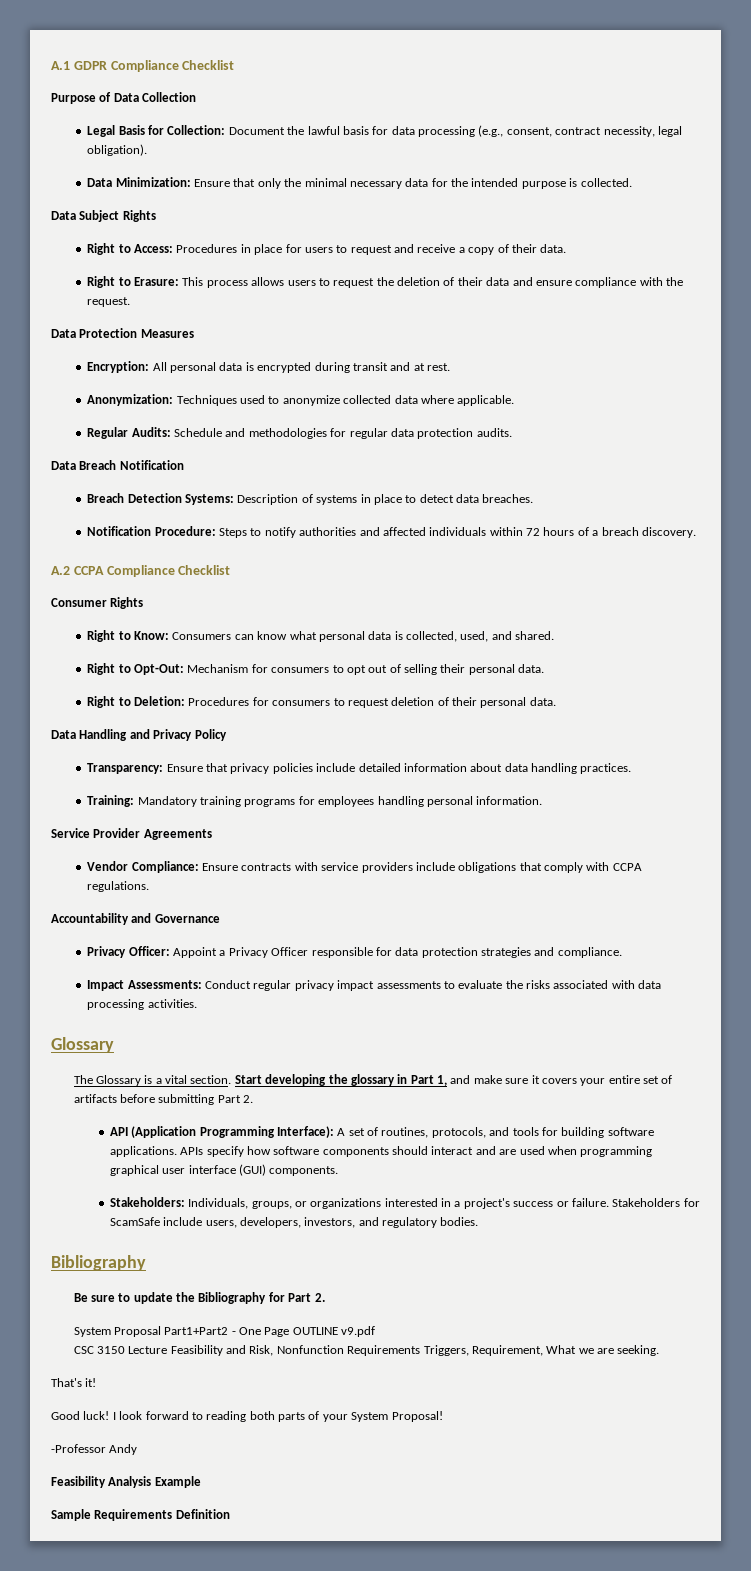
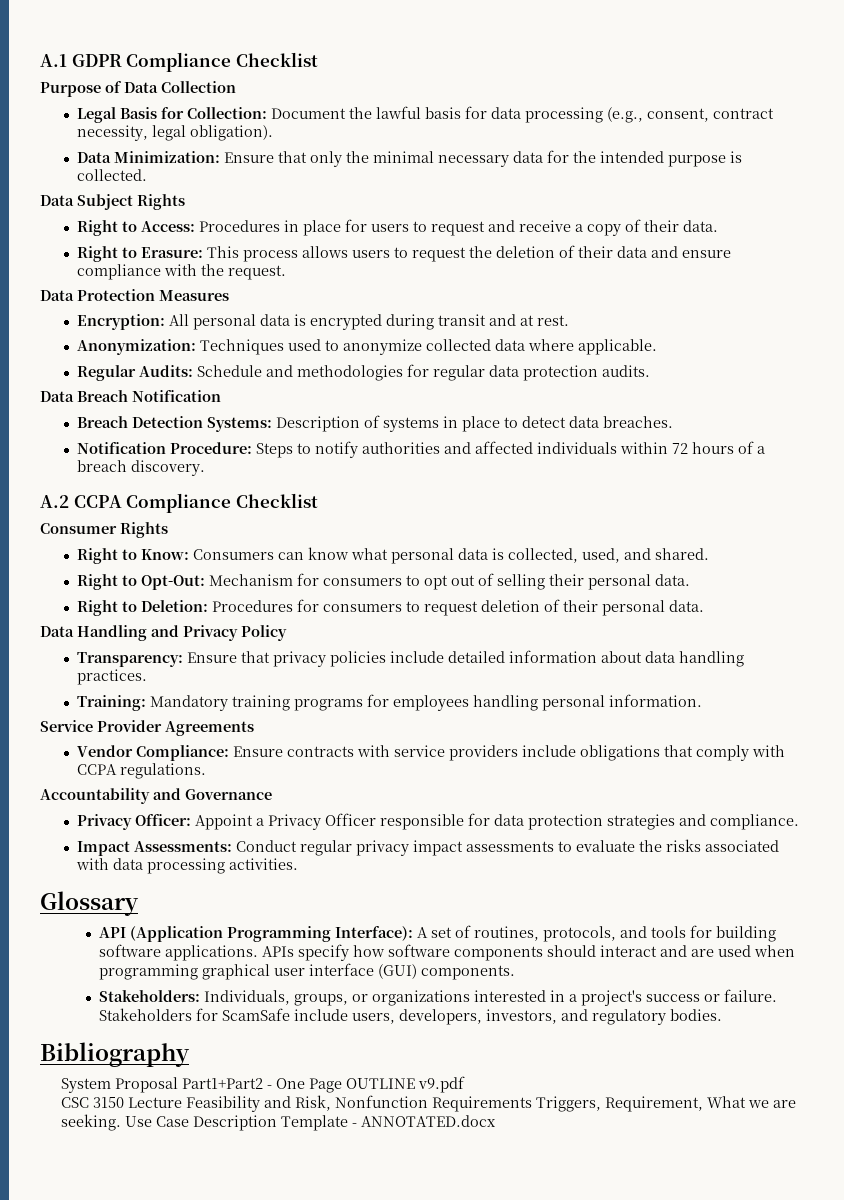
[73,1074,673,1086] [73,1094,254,1105] // The Glossary is a vital section. Start developing the glossary in Part 1, and make sure it covers your entire set of artifacts before submitting Part 2. -> (139, 903) none
[73,1292,325,1304] // Be sure to update the Bibliography for Part 2. -> (190, 1054) none
[51,1378,97,1387] [51,1411,443,1422] [51,1444,138,1455] [51,1476,201,1488] [51,1509,230,1521] // That's it! // Good luck! I look forward to reading both parts of your System Proposal! // -Professor Andy // Feasibility Analysis Example // Sample Requirements Definition -> [125,1115,497,1131] Use Case Description Template - ANNOTATED.docx

